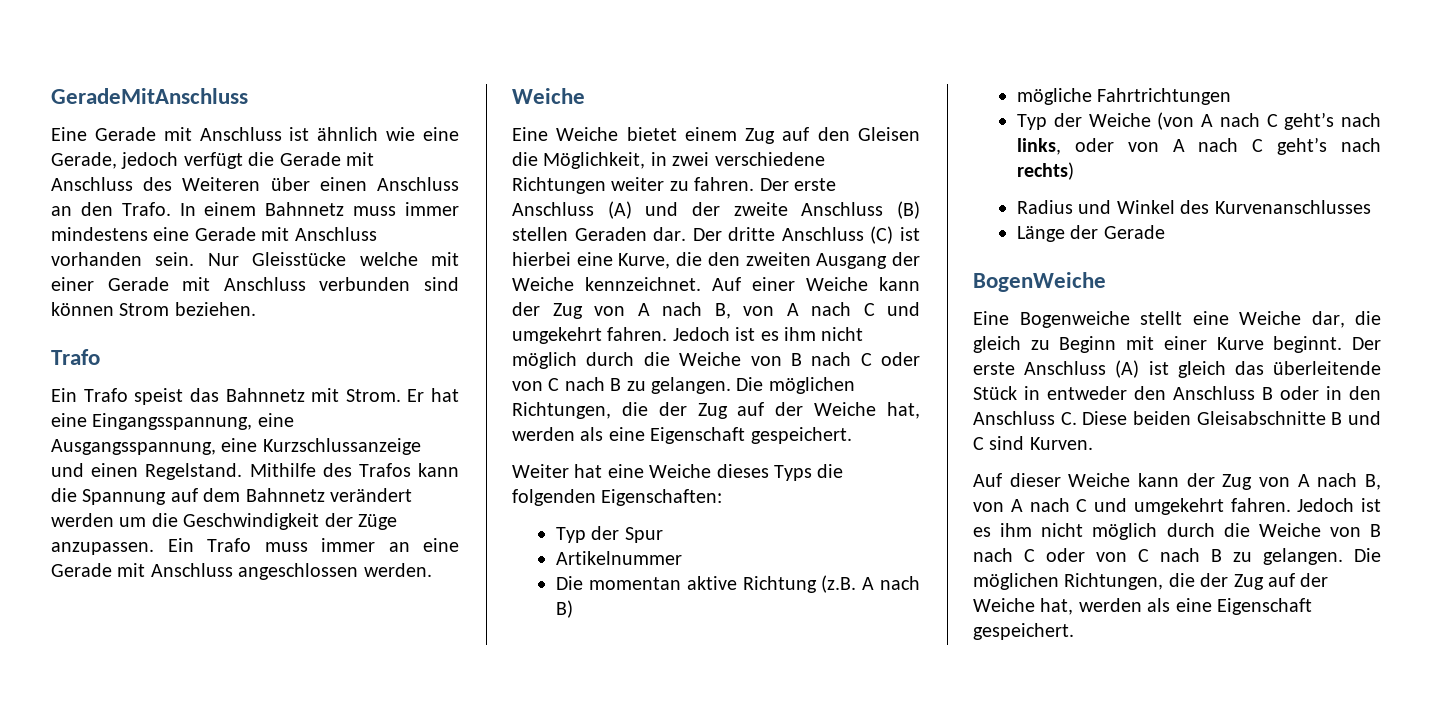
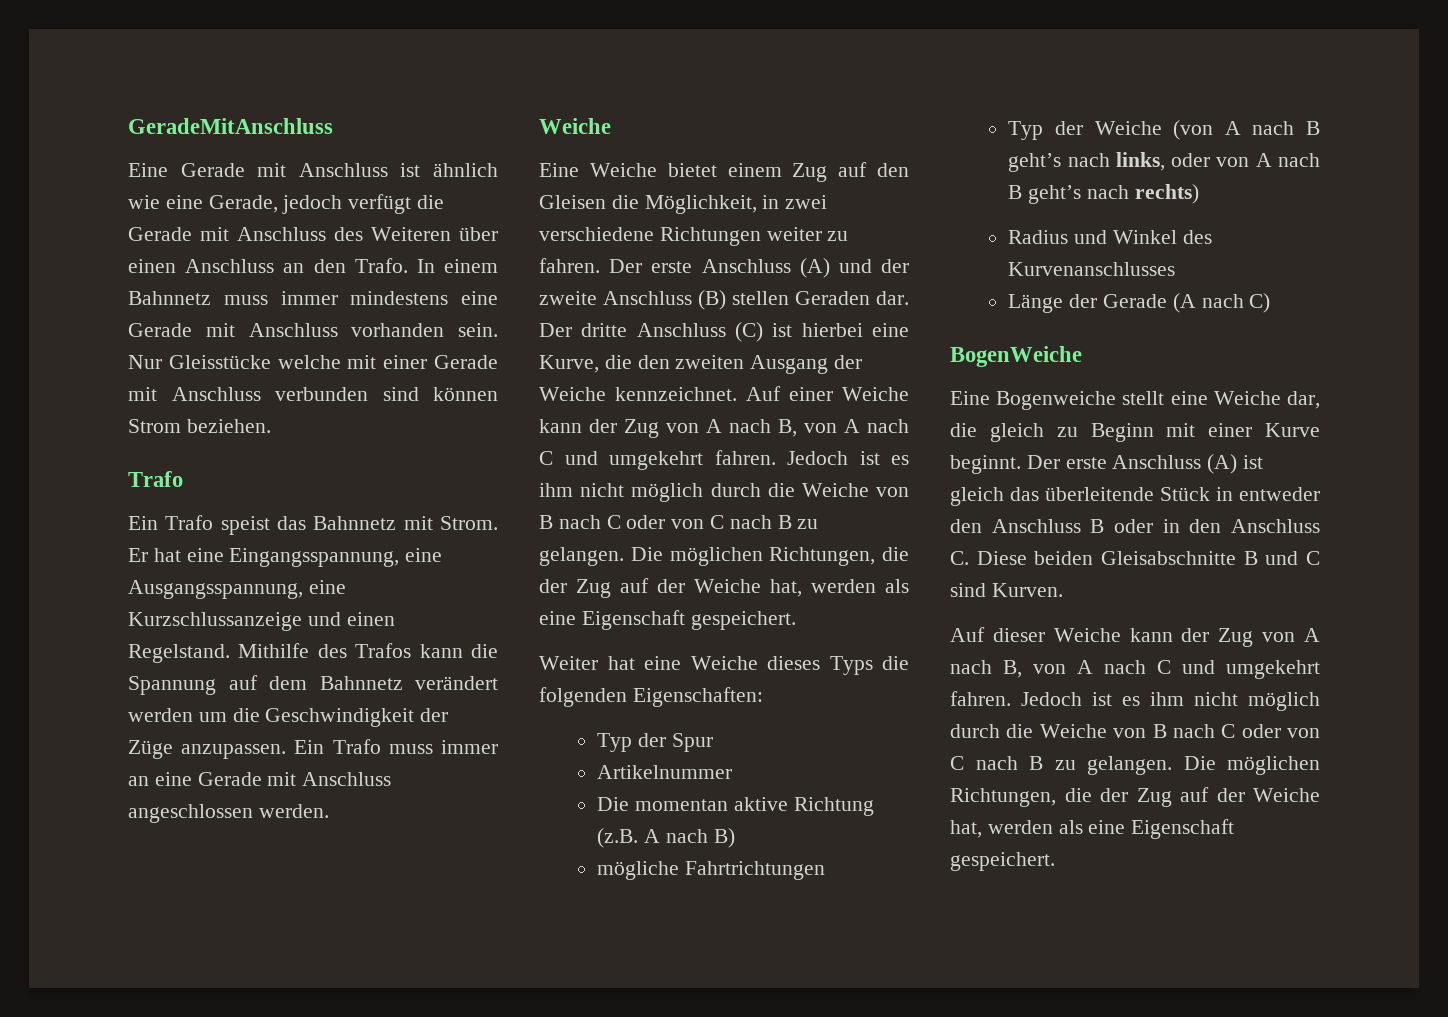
[1266,114,1278,127] C -> [1306,121,1320,135] B
[1252,139,1264,152] C -> [1008,185,1023,199] B
(1165, 232) none -> [1172,293,1271,313] (A nach C)

